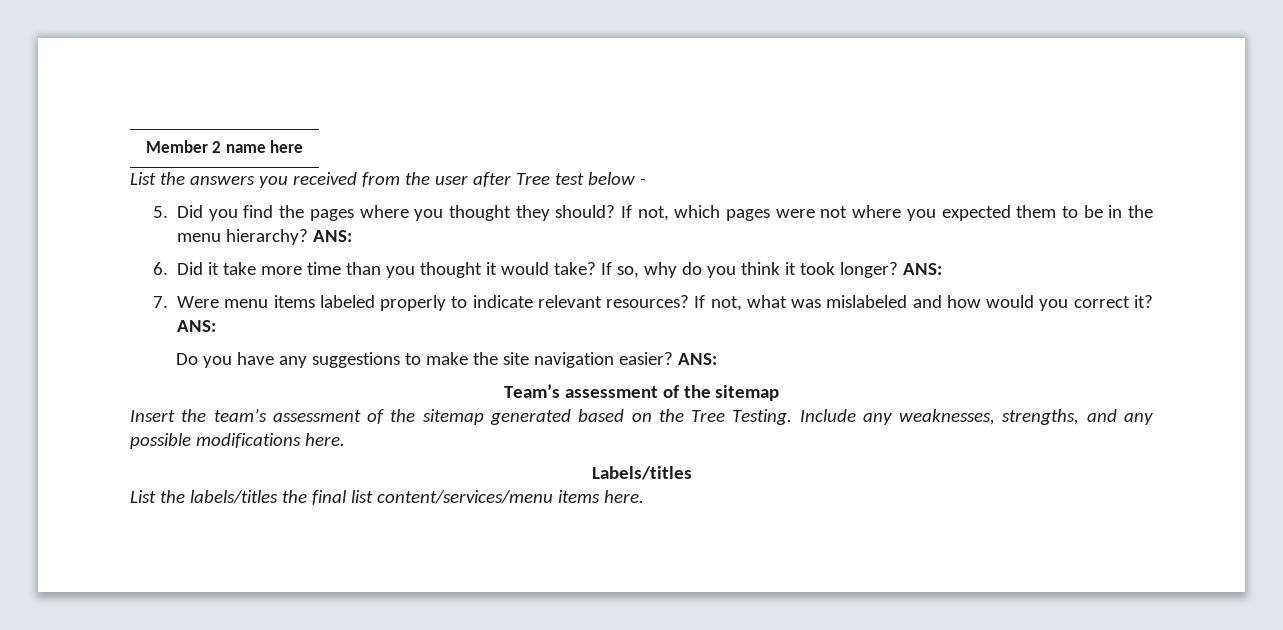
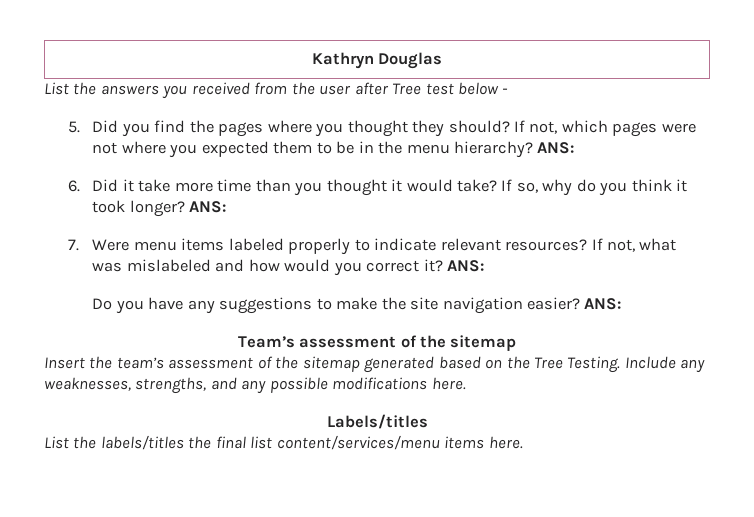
[145,140,304,153] Member 2 name here -> [311,52,443,69] Kathryn Douglas

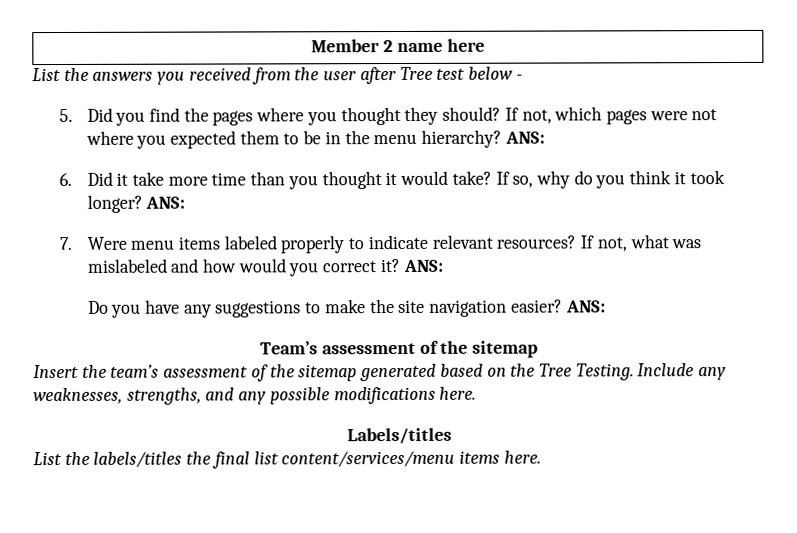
[311,52,443,69] Kathryn Douglas -> [311,38,485,53] Member 2 name here

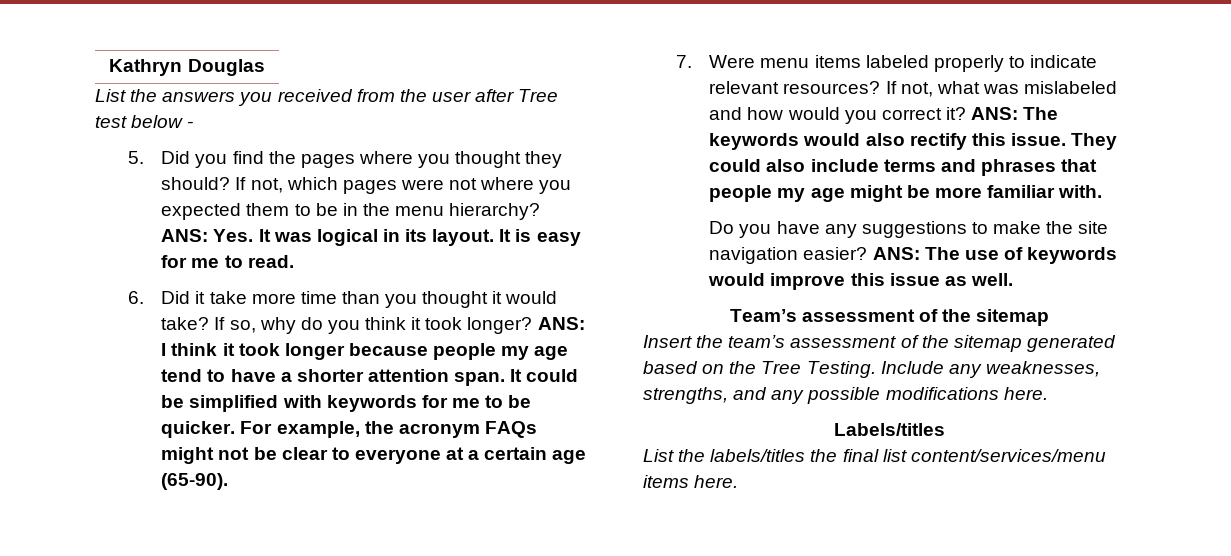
[311,38,485,53] Member 2 name here -> [109,59,265,76] Kathryn Douglas
(545, 137) none -> [213,229,581,246] [161,255,294,268] Yes. It was logical in its layout. It is easy for me to read.
(186, 202) none -> [161,343,569,360] [161,369,579,386] [161,395,532,412] [161,421,537,438] [161,447,587,464] [161,473,229,490] I think it took longer because people my age tend to have a shorter attention span. It could be simplified with keywords for me to be quicker. For example, the acronym FAQs might not be clear to everyone at a certain age (65-90).
(444, 265) none -> [1023,107,1059,120] [709,133,1118,150] [709,159,1098,176] [709,185,1103,202] The keywords would also rectify this issue. They could also include terms and phrases that people my age might be more familiar with.
(606, 306) none -> [924,247,1118,264] [708,273,1013,290] The use of keywords would improve this issue as well.

